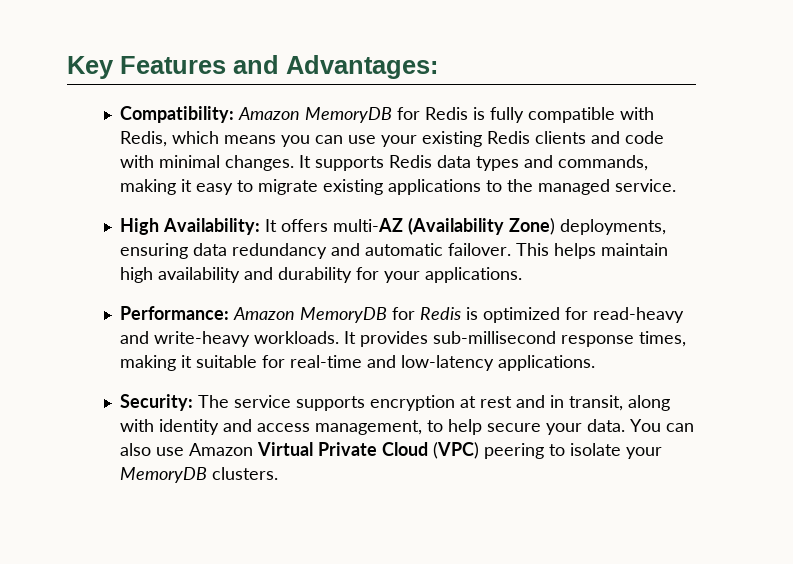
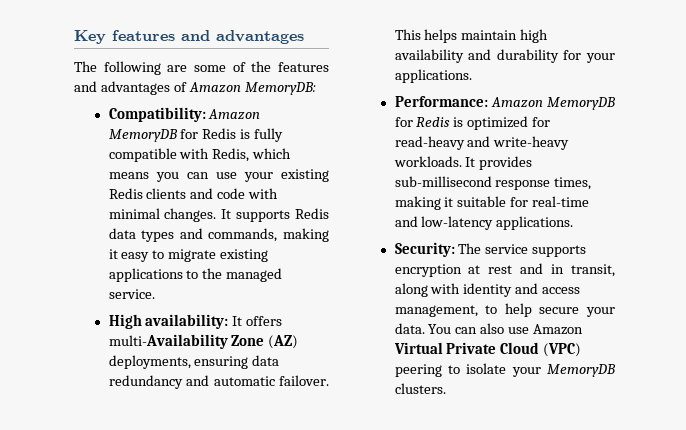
[120,55,438,79] Features and Advantages: -> [112,30,304,44] [74,61,329,75] [74,81,316,95] features and advantages // The following are some of the features and advantages of Amazon MemoryDB:
[162,218,260,235] Availability: -> [145,314,229,329] availability:
[332,217,555,235] multi-AZ (Availability Zone) -> [108,334,299,349] multi-Availability Zone (AZ)

